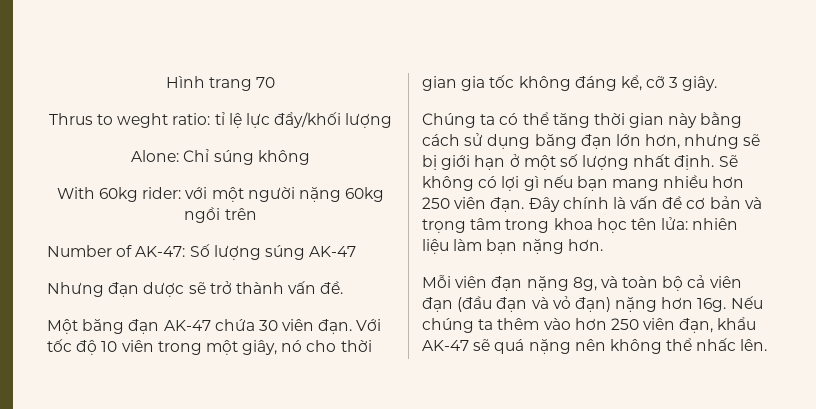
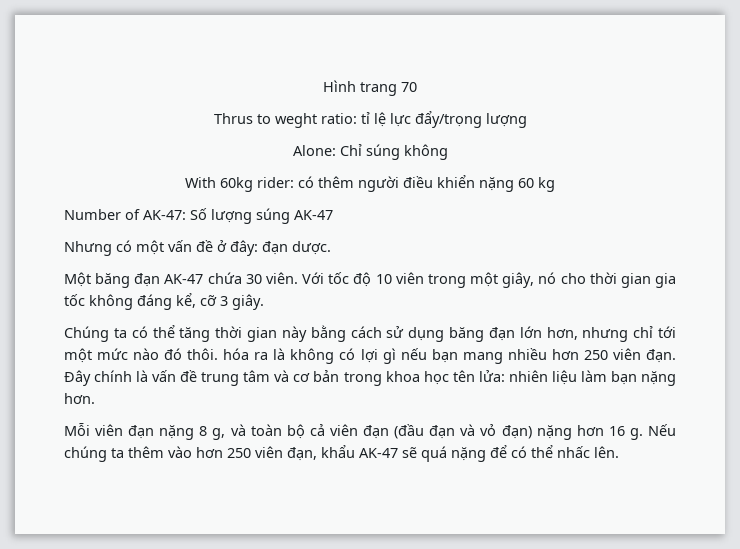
[274,112,342,128] đẩy/khối -> [414,111,482,128] đẩy/trọng
[185,187,385,202] [184,207,257,223] với một người nặng 60kg ngồi trên -> [298,175,555,192] có thêm người điều khiển nặng 60 kg
[108,281,344,297] đạn dược sẽ trở thành vấn đề. -> [116,240,331,256] có một vấn đề ở đây: đạn dược.
[282,319,353,334] viên đạn. -> [265,272,298,284] viên.
[743,134,761,146] [422,154,738,170] sẽ bị giới hạn ở một số lượng nhất định. Sẽ -> [633,326,676,338] [64,348,286,363] chỉ tới một mức nào đó thôi. hóa ra là
[686,196,762,209] [422,218,502,233] cơ bản và trọng tâm -> [201,370,340,386] trung tâm và cơ bản
[572,277,597,291] 8g, -> [199,426,226,440] 8 g,
[697,298,727,312] 16g. -> [608,426,643,440] 16 g.
[574,339,662,354] nên không -> [490,445,527,458] để có

